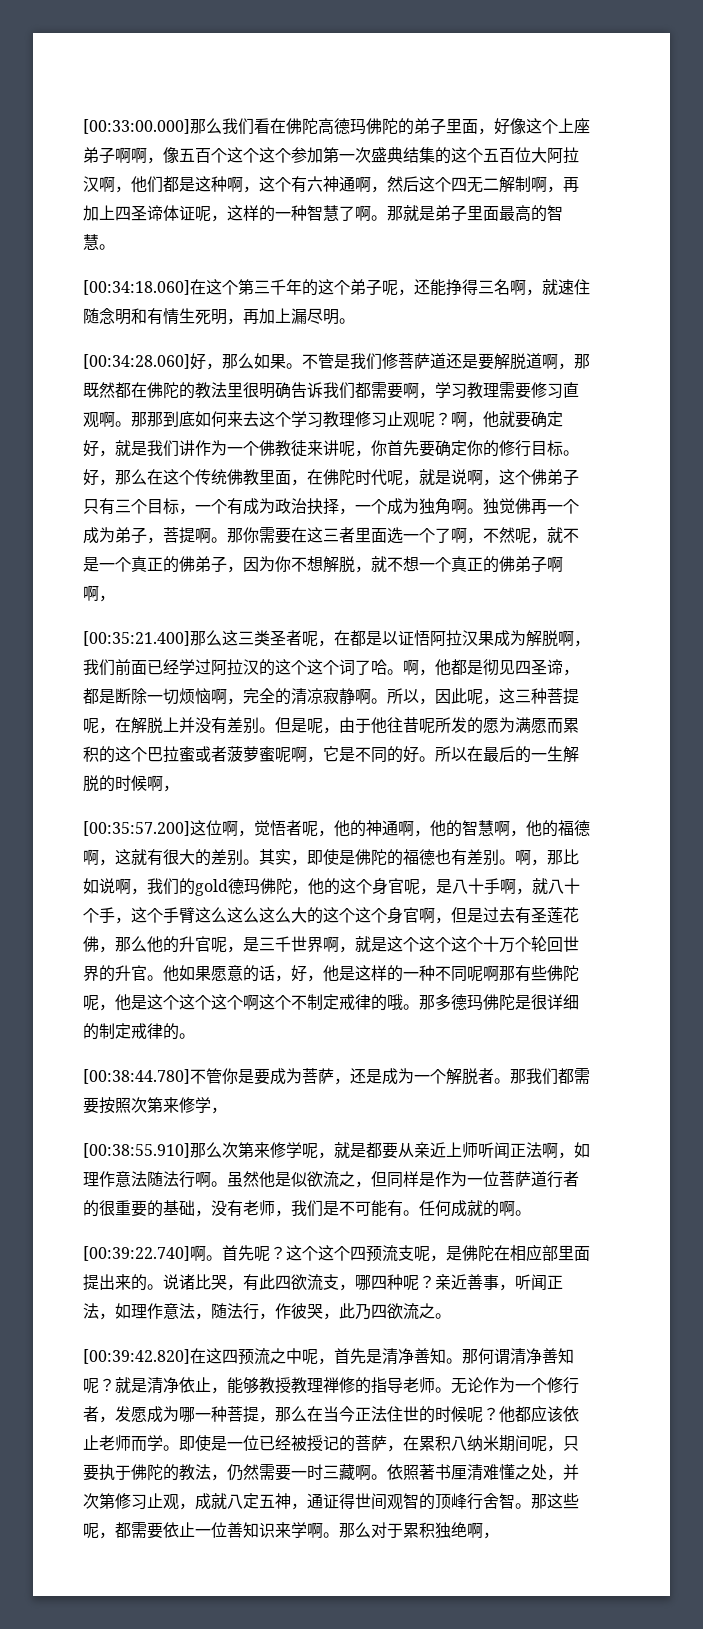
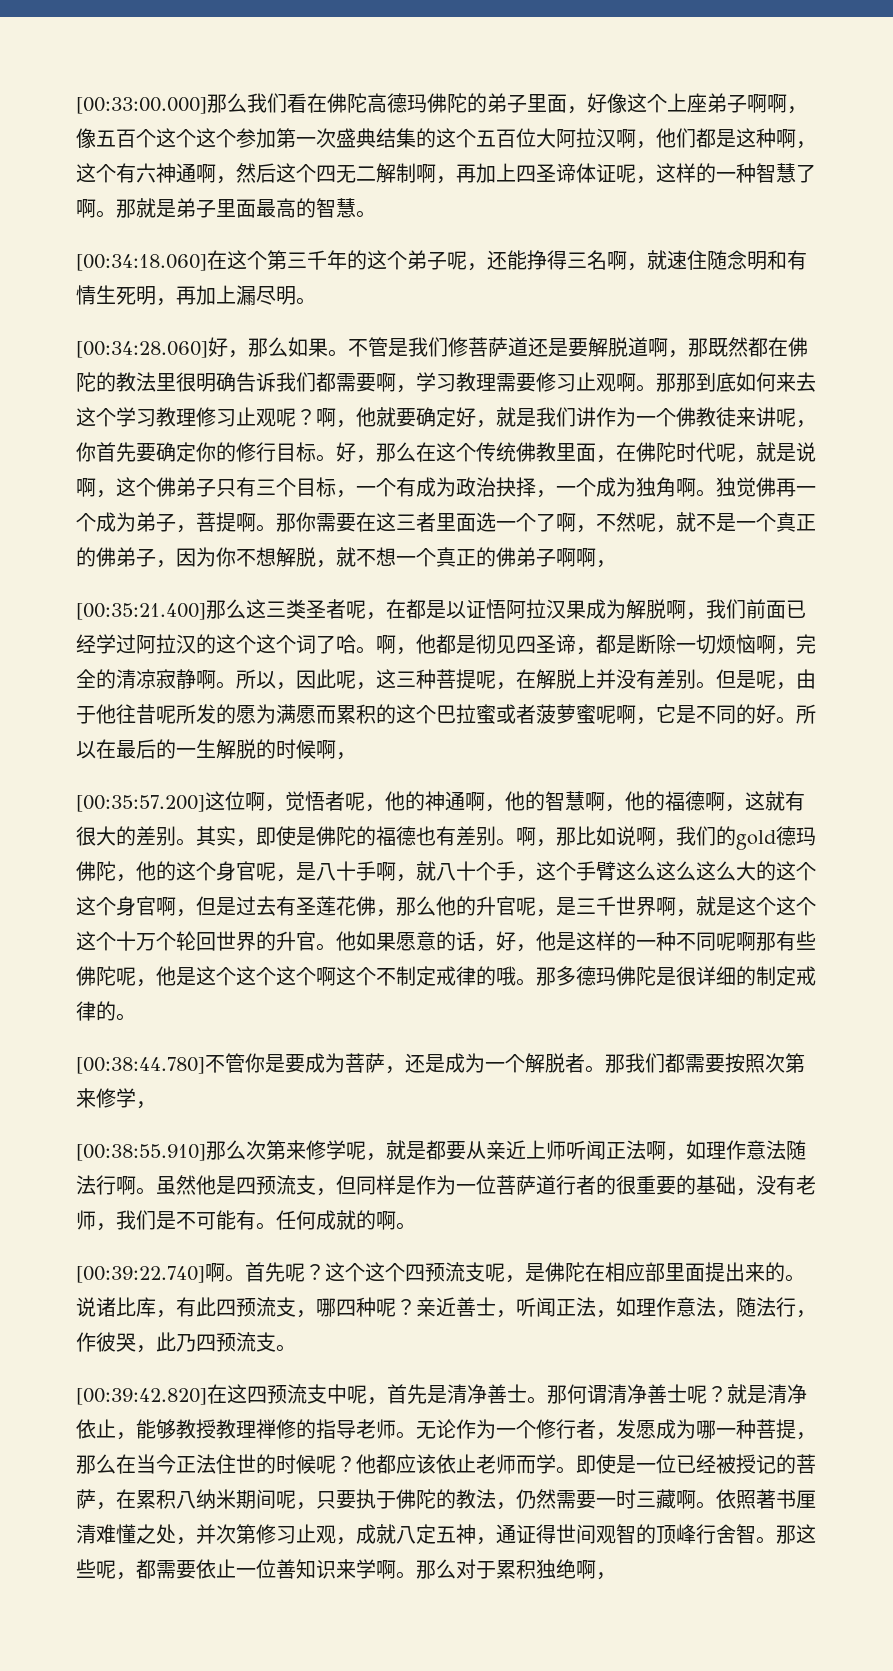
[563,382,579,398] 直 -> [576,372,596,391] 止
[291,1171,355,1188] 似欲流之 -> [236,1175,316,1195] 四预流支
[211,1275,227,1290] 哭 -> [136,1297,156,1317] 库
[291,1274,307,1290] 欲 -> [236,1298,256,1317] 预
[483,1274,499,1290] 事 -> [476,1297,496,1316] 士
[387,1303,435,1320] 欲流之 -> [216,1332,276,1352] 预流支
[270,1348,286,1364] 之 -> [307,1384,327,1404] 支
[430,1348,446,1364] 知 -> [507,1384,527,1403] 士
[558,1348,574,1364] 知 -> [667,1384,687,1403] 士

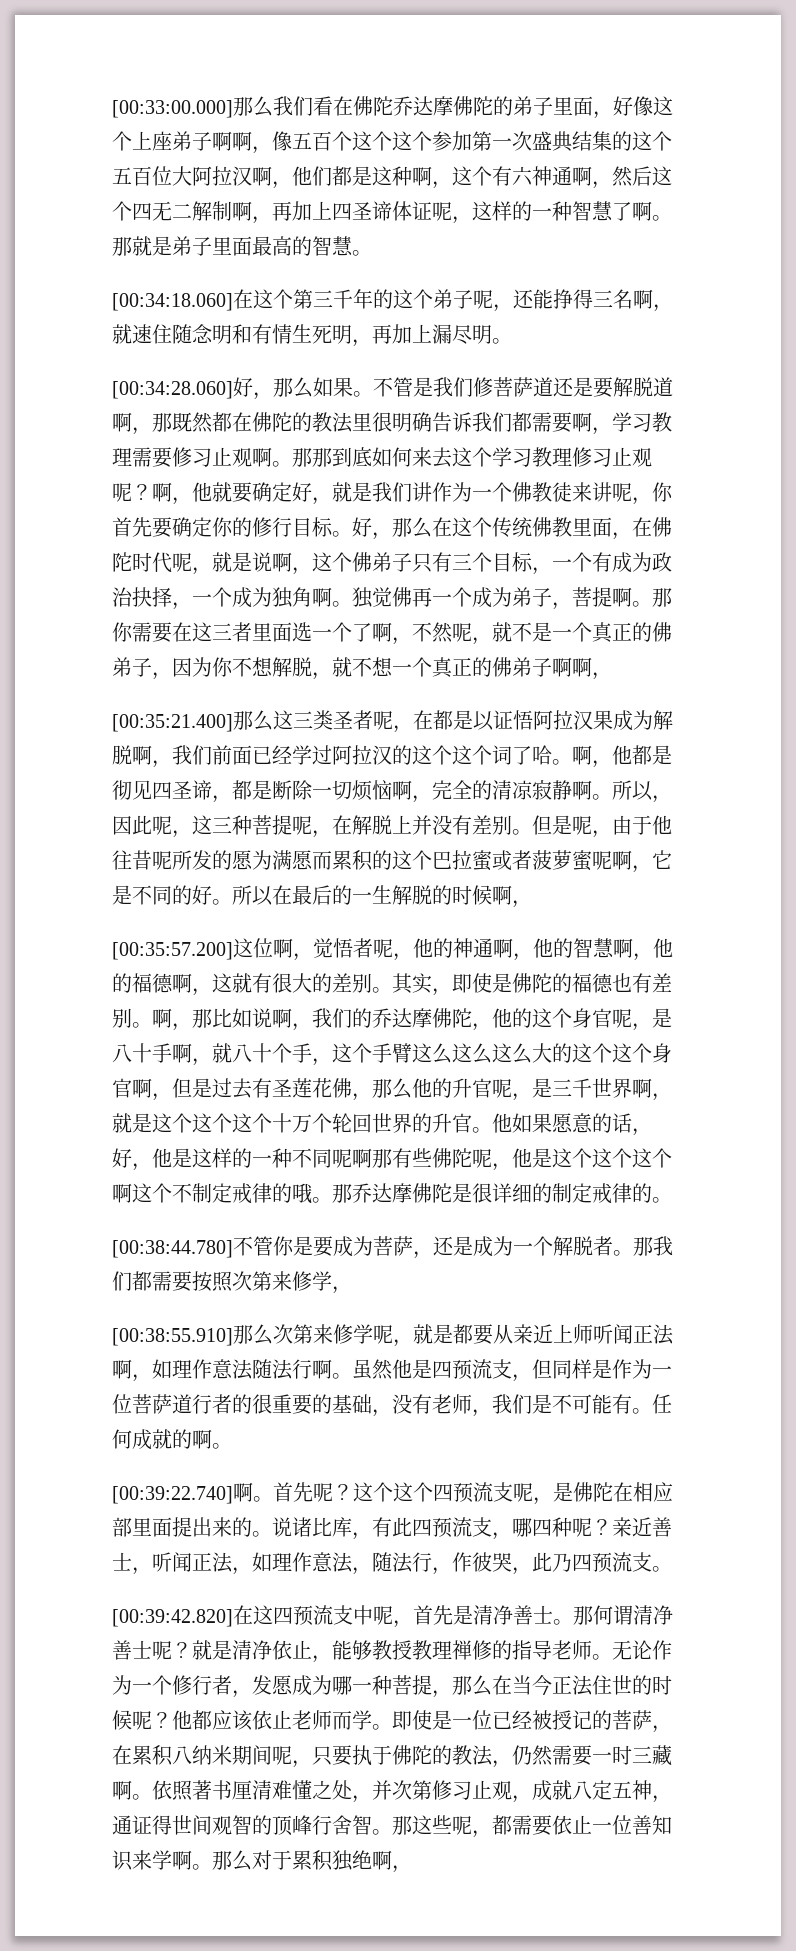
[367,93,427,113] 高德玛 -> [393,96,453,116] 乔达摩
[736,826,816,850] gold德玛 -> [372,1008,432,1028] 乔达摩
[556,966,616,986] 多德玛 -> [352,1183,412,1203] 乔达摩

